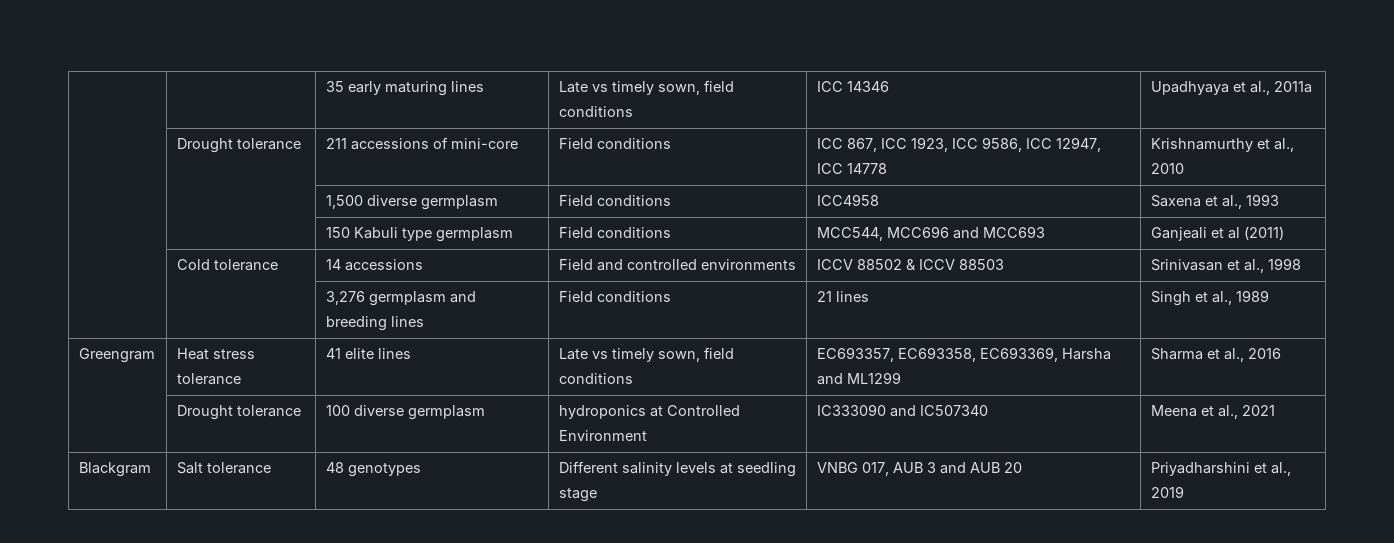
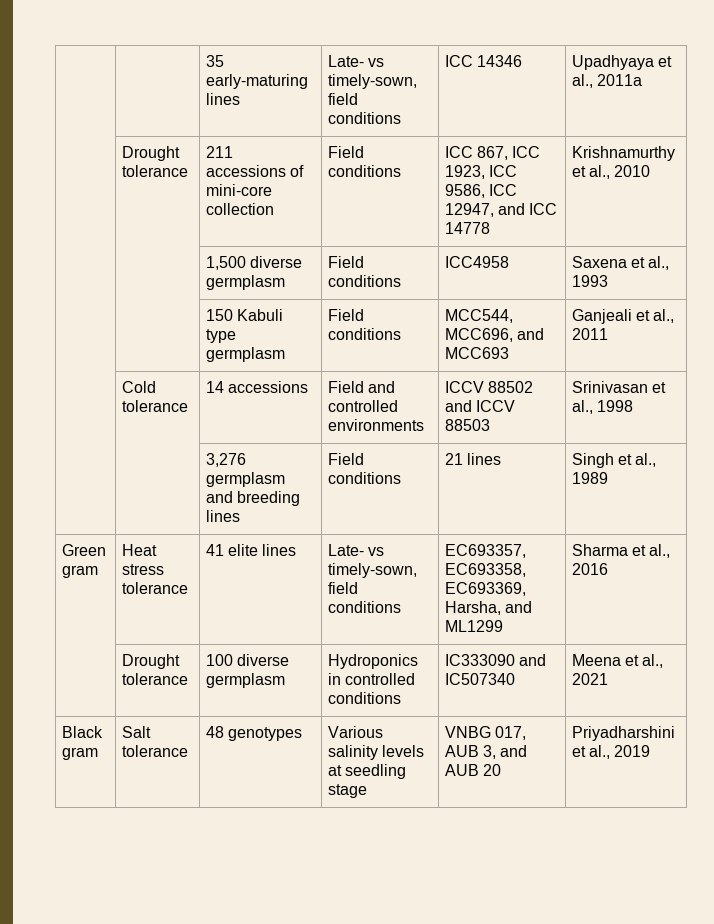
[347,81,484,96] [558,81,700,95] early maturing lines | Late vs timely sown, -> [205,74,308,89] [205,93,240,105] [327,55,384,67] [327,74,417,89] early-maturing lines | Late- vs timely-sown,
(518, 143) none -> [205,203,274,215] collection
(1101, 144) none -> [497,203,525,215] and
[886,226,949,238] MCC696 -> [444,328,513,342] MCC696,
[1227,226,1284,240] al (2011) -> [653,309,675,323] [571,328,608,340] al., 2011
[905,259,916,270] & -> [444,400,472,412] and
[78,348,155,363] Greengram -> [61,544,106,556] [61,565,98,578] Green gram
[558,348,700,362] Late vs timely sown, -> [327,544,384,556] [327,563,417,578] Late- vs timely-sown,
[1061,348,1111,360] Harsha -> [444,601,501,615] Harsha,
[558,405,740,419] [558,430,647,441] hydroponics at Controlled Environment -> [327,654,418,669] [327,673,415,685] [327,692,401,704] Hydroponics in controlled conditions
[78,462,151,477] Blackgram -> [61,726,103,738] [61,747,98,760] Black gram
[558,461,618,473] Different -> [327,726,383,738] Various
[926,462,936,473] 3 -> [482,745,496,759] 3,

